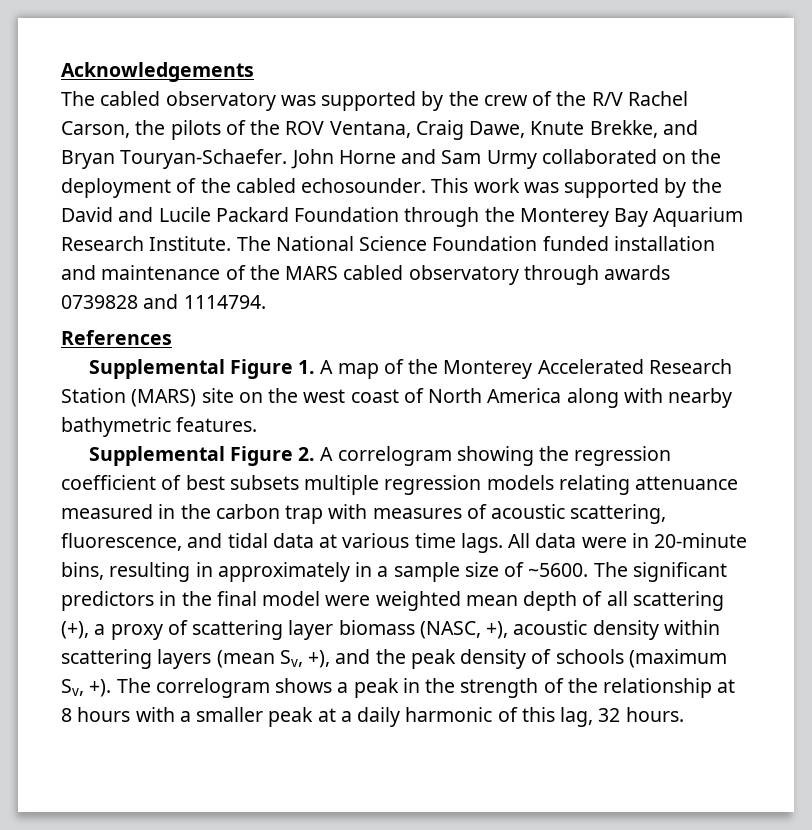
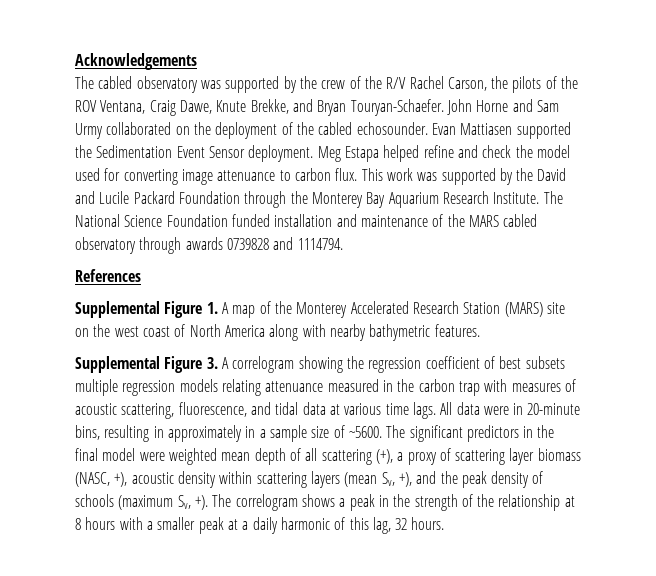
(427, 185) none -> [431,122,571,139] [75,145,570,162] [75,168,358,185] Evan Mattiasen supported the Sedimentation Event Sensor deployment. Meg Estapa helped refine and check the model used for converting image attenuance to carbon flux.
[298,447,316,461] 2. -> [206,357,218,369] 3.

